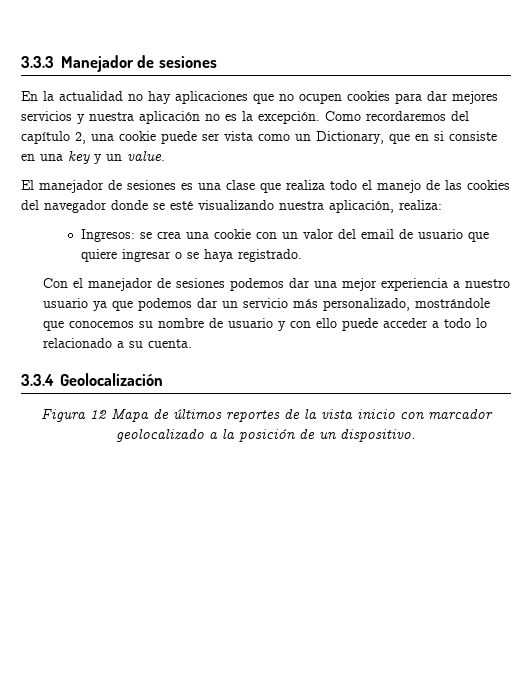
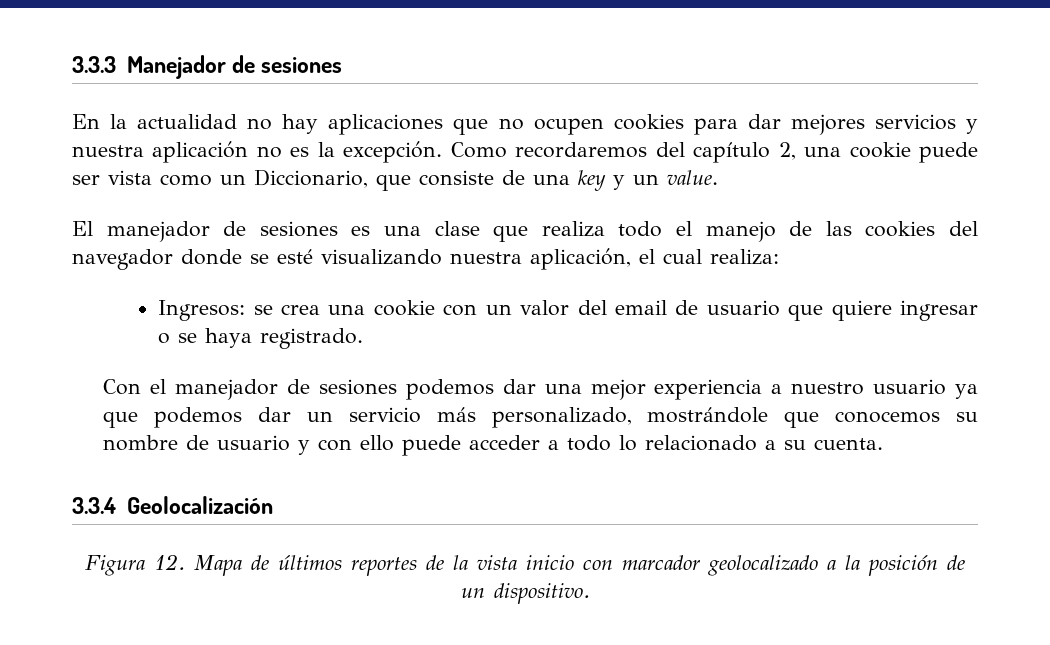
[316,131,497,144] [21,154,35,161] Dictionary, que en si consiste en -> [254,169,525,191] Diccionario, que consiste de
(394, 206) none -> [639,249,702,264] el cual
[90,410,107,419] 12 -> [154,554,185,570] 12.

